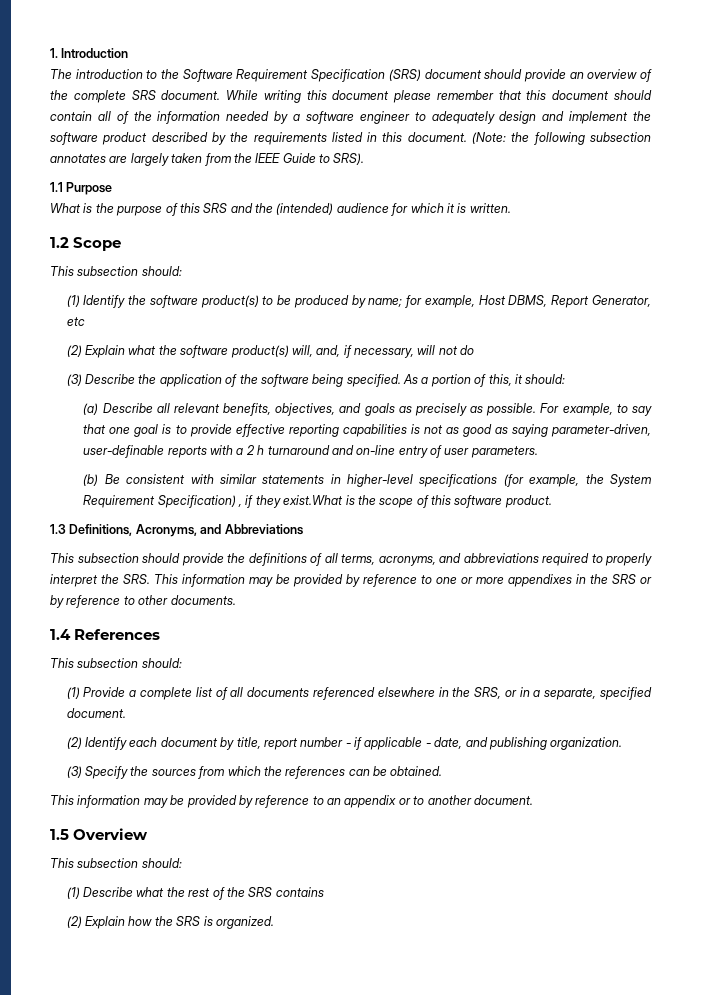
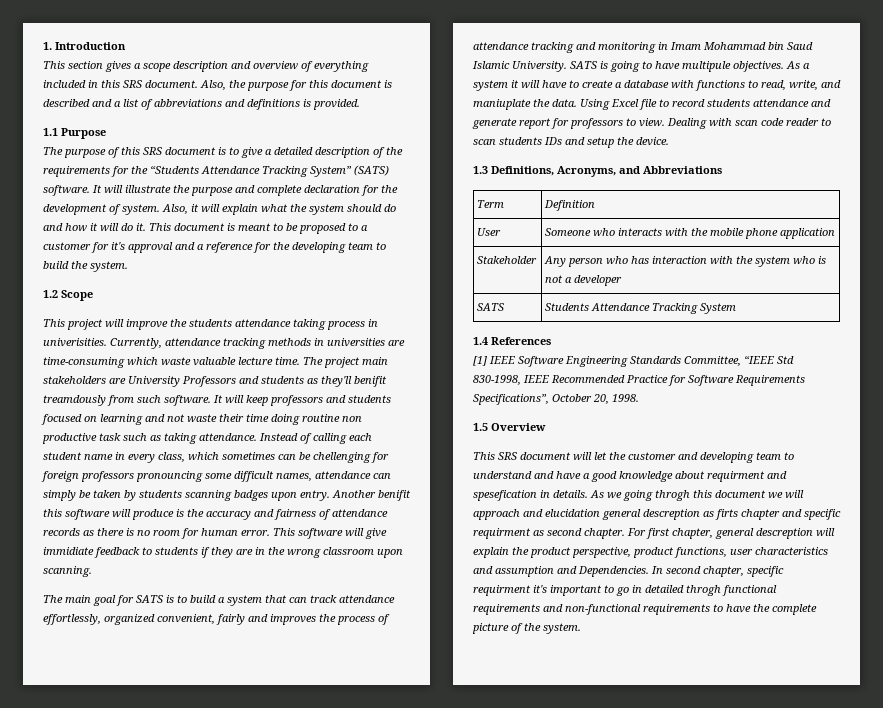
[50,69,653,82] [50,90,652,103] [50,111,652,124] [50,132,652,145] [50,153,365,166] The introduction to the Software Requirement Specification (SRS) document should provide an overview of the complete SRS document. While writing this document please remember that this document should contain all of the information needed by a software engineer to adequately design and implement the software product described by the requirements listed in this document. (Note: the following subsection annotates are largely taken from the IEEE Guide to SRS). -> [43,61,369,72] [43,80,392,91] [43,99,360,110] This section gives a scope description and overview of everything included in this SRS document. Also, the purpose for this document is described and a list of abbreviations and definitions is provided.
[50,203,114,213] What is the -> [43,147,63,155] The
[230,203,511,216] [50,237,122,251] [50,266,182,276] [66,295,652,308] [66,317,85,326] [66,345,475,358] [66,374,566,387] [83,403,652,416] [83,424,652,437] [83,445,538,458] [83,474,652,487] [83,495,552,508] and the (intended) audience for which it is written. // 1.2 Scope // This subsection should: // (1) Identify the software product(s) to be produced by name; for example, Host DBMS, Report Generator, etc // (2) Explain what the software product(s) will, and, if necessary, will not do // (3) Describe the application of the software being specified. As a portion of this, it should: // (a) Describe all relevant benefits, objectives, and goals as precisely as possible. For example, to say that one goal is to provide effective reporting capabilities is not as good as saying parameter-driven, user-definable reports with a 2 h turnaround and on-line entry of user parameters. // (b) Be consistent with similar statements in higher-level specifications (for example, the System Requirement Specification) , if they exist.What is the scope of this software product. -> [165,147,403,158] [43,165,389,177] [43,185,398,196] [43,204,396,215] [43,223,368,234] [43,242,386,253] [43,261,128,272] [43,290,93,301] [43,319,378,330] [43,338,405,349] [43,357,388,368] [43,376,387,387] [43,395,391,406] [41,414,362,425] [42,433,372,444] [43,452,389,463] [41,471,391,482] [43,490,411,501] [43,509,388,520] [43,528,387,539] [43,547,403,558] [43,566,92,577] [43,595,395,606] [43,614,390,625] [473,42,813,53] [472,61,810,72] [473,80,841,91] [473,99,831,110] [472,118,831,129] [473,137,669,148] document is to give a detailed description of the requirements for the “Students Attendance Tracking System” (SATS) software. It will illustrate the purpose and complete declaration for the development of system. Also, it will explain what the system should do and how it will do it. This document is meant to be proposed to a customer for it's approval and a reference for the developing team to build the system. // 1.2 Scope // This project will improve the students attendance taking process in univerisities. Currently, attendance tracking methods in universities are time-consuming which waste valuable lecture time. The project main stakeholders are University Professors and students as they'll benifit treamdously from such software. It will keep professors and students focused on learning and not waste their time doing routine non productive task such as taking attendance. Instead of calling each student name in every class, which sometimes can be chellenging for foreign professors pronouncing some difficult names, attendance can simply be taken by students scanning badges upon entry. Another benifit this software will produce is the accuracy and fairness of attendance records as there is no room for human error. This software will give immidiate feedback to students if they are in the wrong classroom upon scanning. // The main goal for SATS is to build a system that can track attendance effortlessly, organized convenient, fairly and improves the process of attendance tracking and monitoring in Imam Mohammad bin Saud Islamic University. SATS is going to have multipule objectives. As a system it will have to create a database with functions to read, write, and maniuplate the data. Using Excel file to record students attendance and generate report for professors to view. Dealing with scan code reader to scan students IDs and setup the device.
[50,553,652,566] [50,574,652,587] [50,595,236,608] [50,629,161,640] [50,658,182,668] [66,687,653,700] [66,708,126,718] [66,737,623,750] [66,766,443,779] [50,795,533,808] [50,828,149,840] [50,858,182,868] [66,887,324,900] [66,916,274,929] // This subsection should provide the definitions of all terms, acronyms, and abbreviations required to properly interpret the SRS. This information may be provided by reference to one or more appendixes in the SRS or by reference to other documents. // 1.4 References // This subsection should: // (1) Provide a complete list of all documents referenced elsewhere in the SRS, or in a separate, specified document. // (2) Identify each document by title, report number - if applicable - date, and publishing organization. // (3) Specify the sources from which the references can be obtained. // This information may be provided by reference to an appendix or to another document. // 1.5 Overview // This subsection should: // (1) Describe what the rest of the SRS contains // (2) Explain how the SRS is organized. -> [477,200,505,208] [544,200,596,211] [477,228,502,236] [545,228,836,239] [477,256,538,264] [544,256,827,267] [545,275,623,286] [477,303,506,311] [545,303,737,314] [473,337,551,345] [473,355,794,367] [473,375,805,386] [473,394,639,405] [473,423,546,431] [473,452,794,463] [473,471,787,482] [473,490,804,501] [473,509,841,520] [473,528,835,539] [473,547,828,558] [473,566,784,577] [473,585,777,596] [473,604,817,615] [472,623,581,634] // Term | Definition // User | Someone who interacts with the mobile phone application // Stakeholder | Any person who has interaction with the system who is not a developer // SATS | Students Attendance Tracking System // 1.4 References // [1] IEEE Software Engineering Standards Committee, “IEEE Std 830-1998, IEEE Recommended Practice for Software Requirements Specifications”, October 20, 1998. // 1.5 Overview // This SRS document will let the customer and developing team to understand and have a good knowledge about requirment and spesefication in details. As we going throgh this document we will approach and elucidation general descreption as firts chapter and specific requirment as second chapter. For first chapter, general descreption will explain the product perspective, product functions, user characteristics and assumption and Dependencies. In second chapter, specific requirment it's important to go in detailed throgh functional requirements and non-functional requirements to have the complete picture of the system.

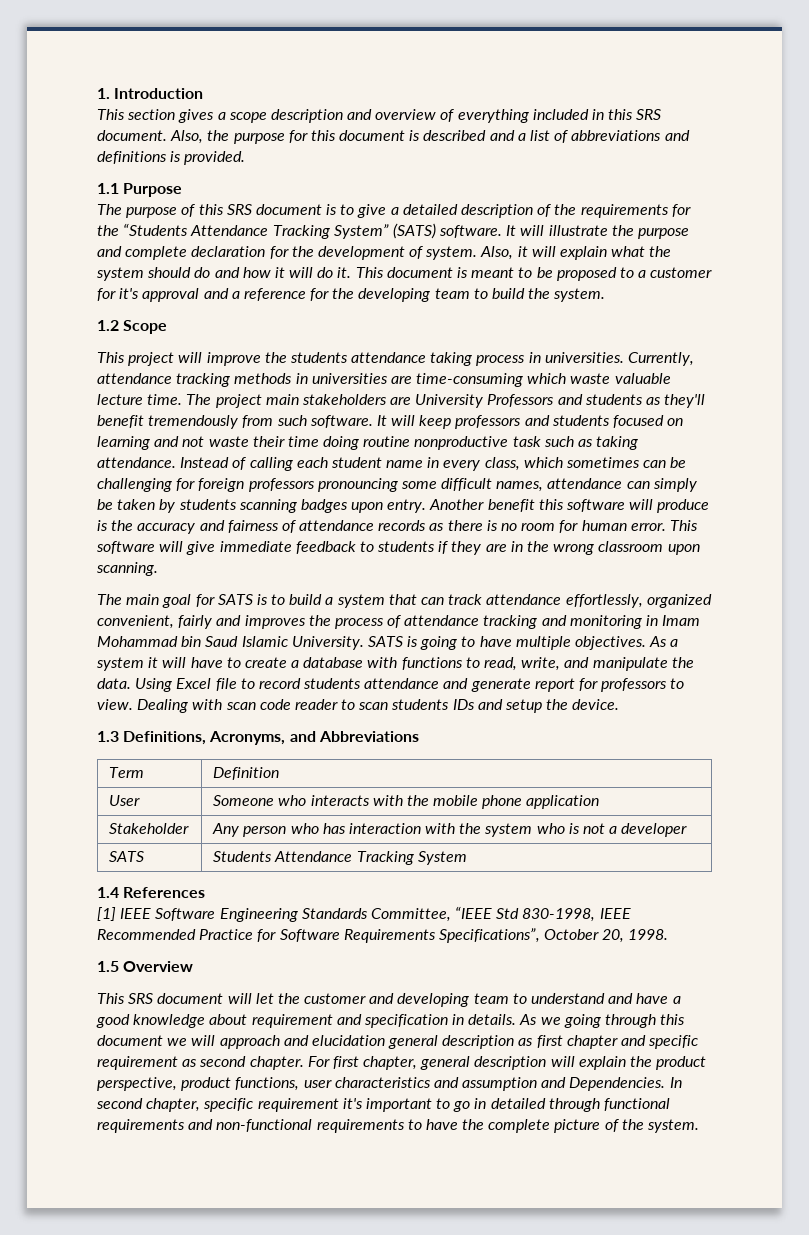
[43,338,107,347] univerisities. -> [544,352,624,363] universities.
[354,376,387,387] [43,395,106,406] benifit treamdously -> [97,415,239,429] benefit tremendously
[342,416,362,422] [42,433,97,444] non productive -> [414,436,509,450] nonproductive
[313,452,371,463] chellenging -> [97,478,172,492] challenging
[378,490,411,501] benifit -> [487,499,535,512] benefit
[43,547,94,555] immidiate -> [219,541,292,552] immediate
[682,61,731,72] multipule -> [515,636,571,650] multiple
[473,99,531,110] maniuplate -> [592,657,668,671] manipulate
[707,471,787,482] [473,490,537,501] requirment and spesefication -> [251,1014,448,1028] requirement and specification
[655,490,690,501] throgh -> [605,1014,657,1028] through
[643,509,738,520] descreption as firts -> [442,1035,563,1049] description as first
[473,528,531,539] requirment -> [97,1056,178,1070] requirement
[756,528,813,539] descreption -> [474,1056,547,1070] description
[473,585,531,596] requirment -> [257,1098,339,1112] requirement
[686,585,721,596] throgh -> [548,1098,600,1112] through

